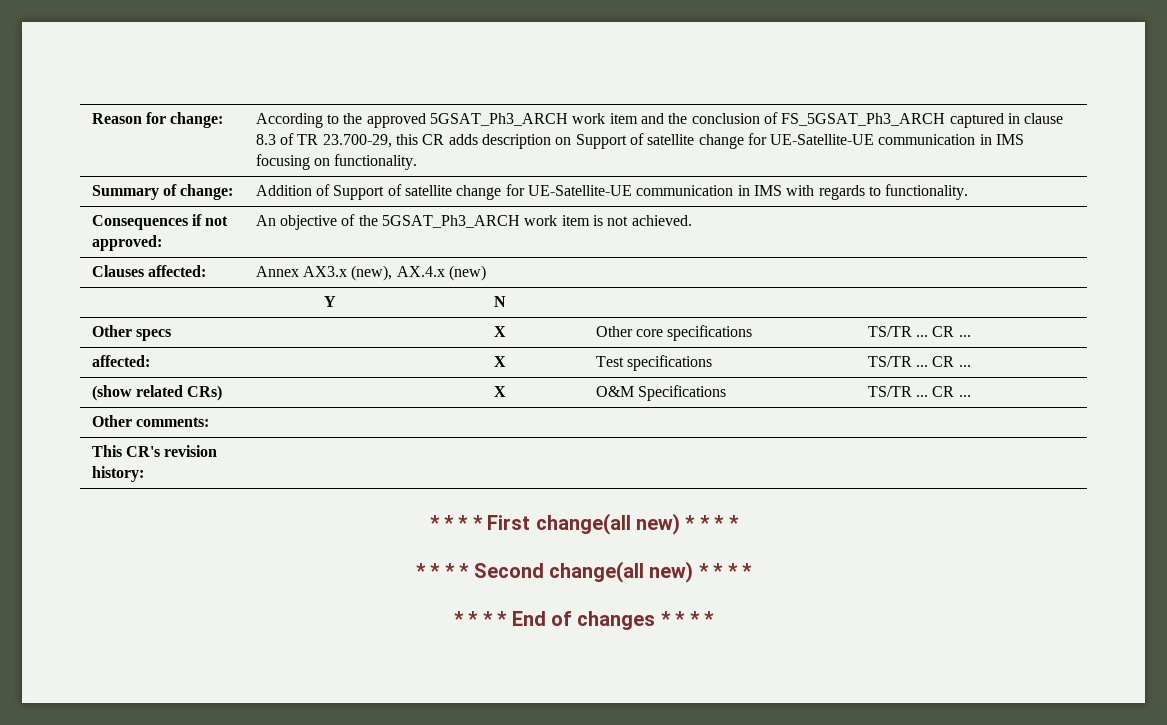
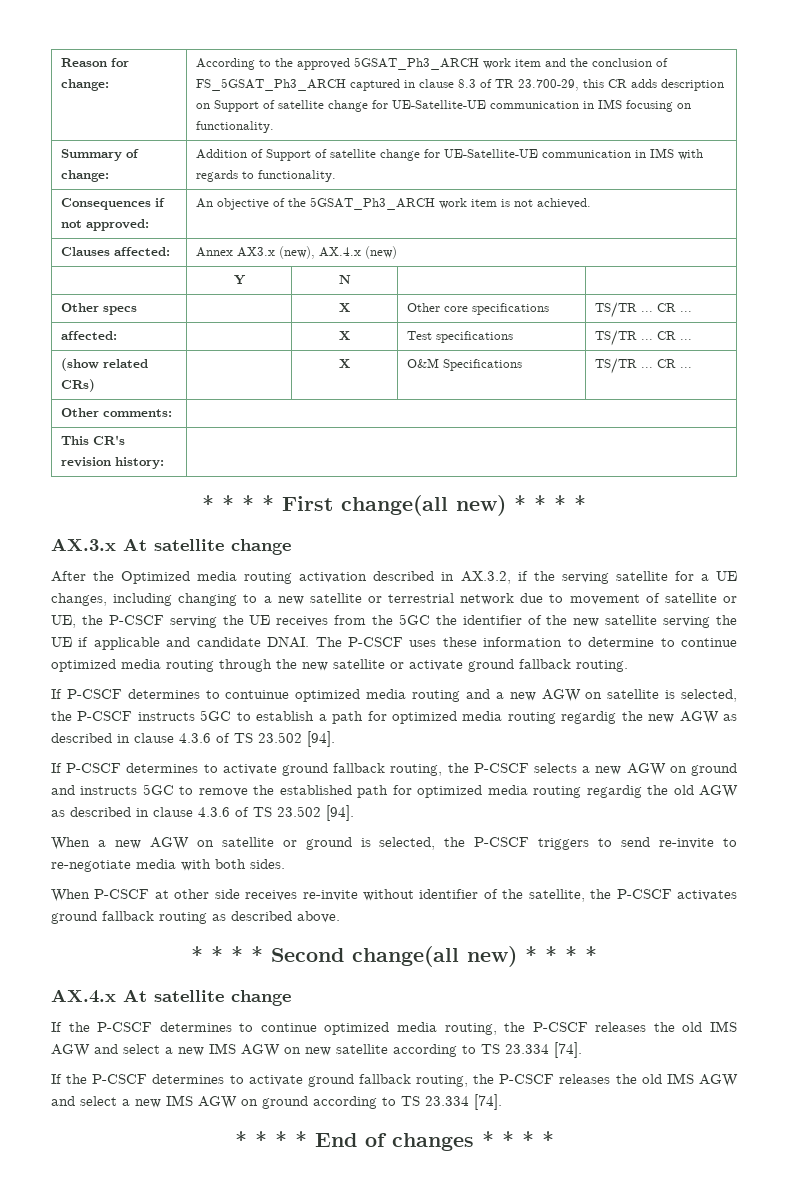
(739, 522) none -> [51,538,291,555] [51,571,738,584] [51,593,737,606] [51,614,737,628] [51,636,738,650] [51,659,628,672] [51,689,738,702] [51,710,737,724] [51,731,335,747] [51,763,738,776] [51,784,738,798] [51,805,354,821] [51,837,737,850] [51,859,285,872] [51,889,738,902] [51,911,340,924] // AX.3.x At satellite change // After the Optimized media routing activation described in AX.3.2, if the serving satellite for a UE changes, including changing to a new satellite or terrestrial network due to movement of satellite or UE, the P-CSCF serving the UE receives from the 5GC the identifier of the new satellite serving the UE if applicable and candidate DNAI. The P-CSCF uses these information to determine to continue optimized media routing through the new satellite or activate ground fallback routing. // If P-CSCF determines to contuinue optimized media routing and a new AGW on satellite is selected, the P-CSCF instructs 5GC to establish a path for optimized media routing regardig the new AGW as described in clause 4.3.6 of TS 23.502 [94]. // If P-CSCF determines to activate ground fallback routing, the P-CSCF selects a new AGW on ground and instructs 5GC to remove the established path for optimized media routing regardig the old AGW as described in clause 4.3.6 of TS 23.502 [94]. // When a new AGW on satellite or ground is selected, the P-CSCF triggers to send re-invite to re-negotiate media with both sides. // When P-CSCF at other side receives re-invite without identifier of the satellite, the P-CSCF activates ground fallback routing as described above.
(752, 570) none -> [51,989,291,1006] [51,1021,737,1035] [51,1042,582,1058] [51,1073,738,1087] [51,1094,502,1110] // AX.4.x At satellite change // If the P-CSCF determines to continue optimized media routing, the P-CSCF releases the old IMS AGW and select a new IMS AGW on new satellite according to TS 23.334 [74]. // If the P-CSCF determines to activate ground fallback routing, the P-CSCF releases the old IMS AGW and select a new IMS AGW on ground according to TS 23.334 [74].

